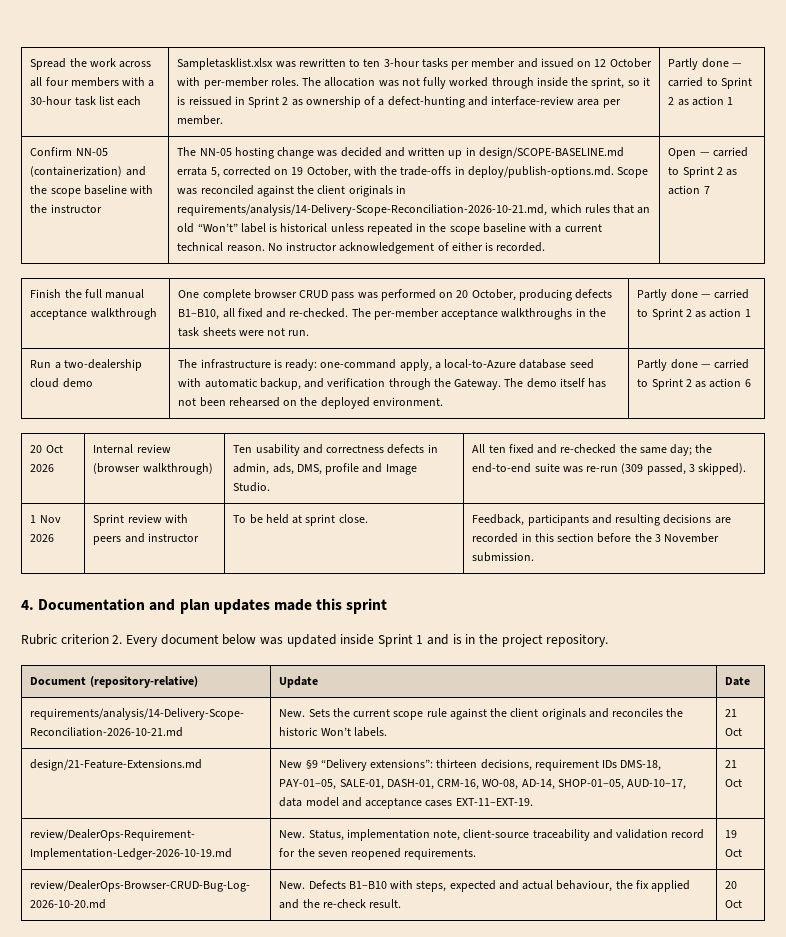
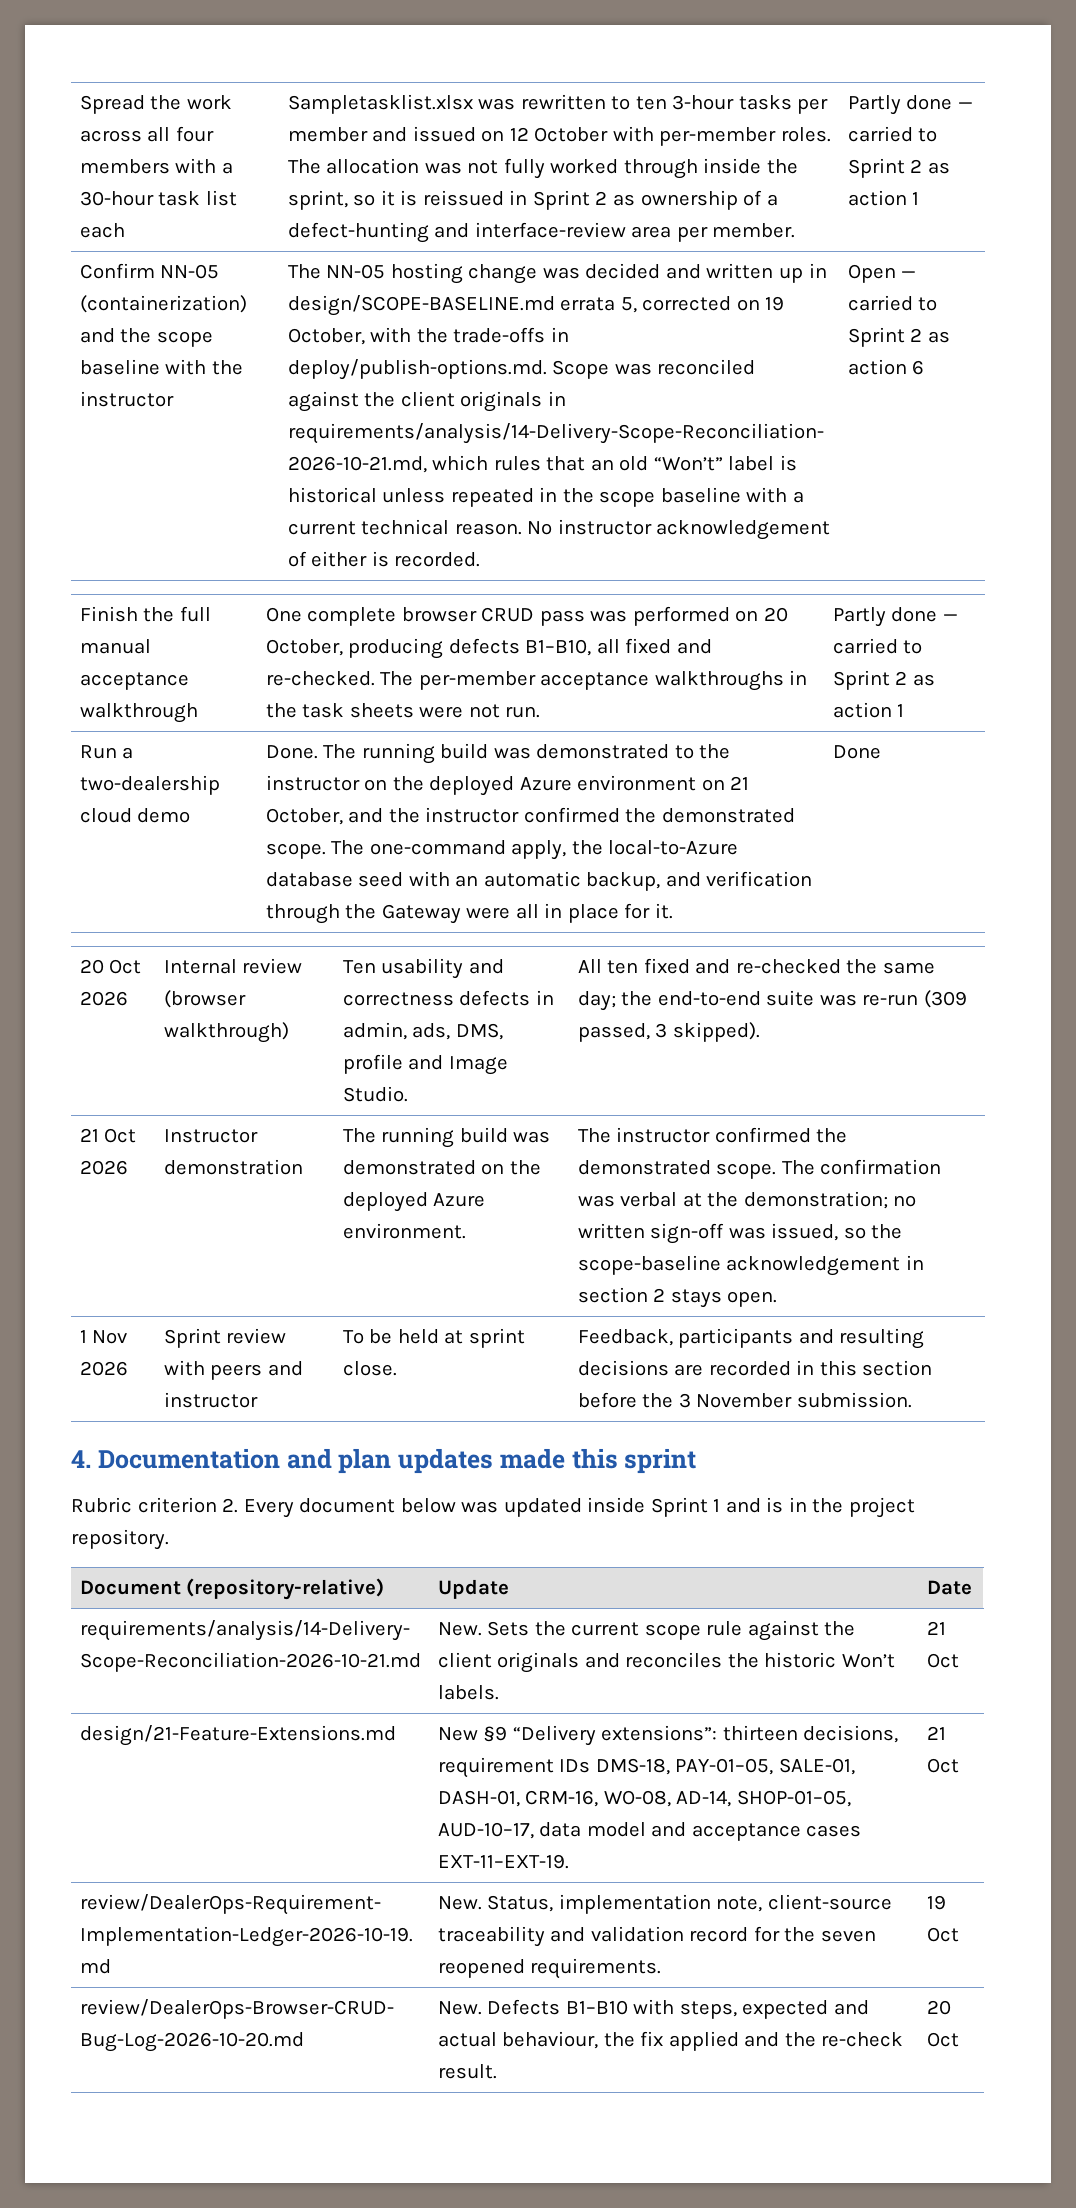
[703,186,710,194] 7 -> [912,360,925,375] 6
[178,359,318,371] The infrastructure is ready: -> [265,743,731,764] [265,775,750,796] [265,807,795,825] [265,840,365,859] Done. The running build was demonstrated to the instructor on the deployed Azure environment on 21 October, and the instructor confirmed the demonstrated scope. The
[434,362,441,369] a -> [571,840,603,855] the
(202, 382) none -> [455,875,479,887] an
[454,378,607,390] [178,397,443,409] [637,359,750,371] [637,378,751,390] Gateway. The demo itself has not been rehearsed on the deployed environment. | Partly done — carried to Sprint 2 as action 6 -> [381,903,673,924] [832,745,881,759] Gateway were all in place for it. | Done
(747, 469) none -> [79,1128,137,1143] [79,1160,128,1175] [163,1129,258,1143] [163,1159,303,1175] [342,1127,551,1148] [342,1160,541,1175] [342,1192,486,1212] [342,1223,466,1239] [577,1127,848,1143] [577,1159,942,1179] [577,1191,917,1209] [577,1223,903,1244] [577,1255,924,1276] [577,1287,778,1308] // 21 Oct 2026 | Instructor demonstration | The running build was demonstrated on the deployed Azure environment. | The instructor confirmed the demonstrated scope. The confirmation was verbal at the demonstration; no written sign-off was issued, so the scope-baseline acknowledgement in section 2 stays open.

